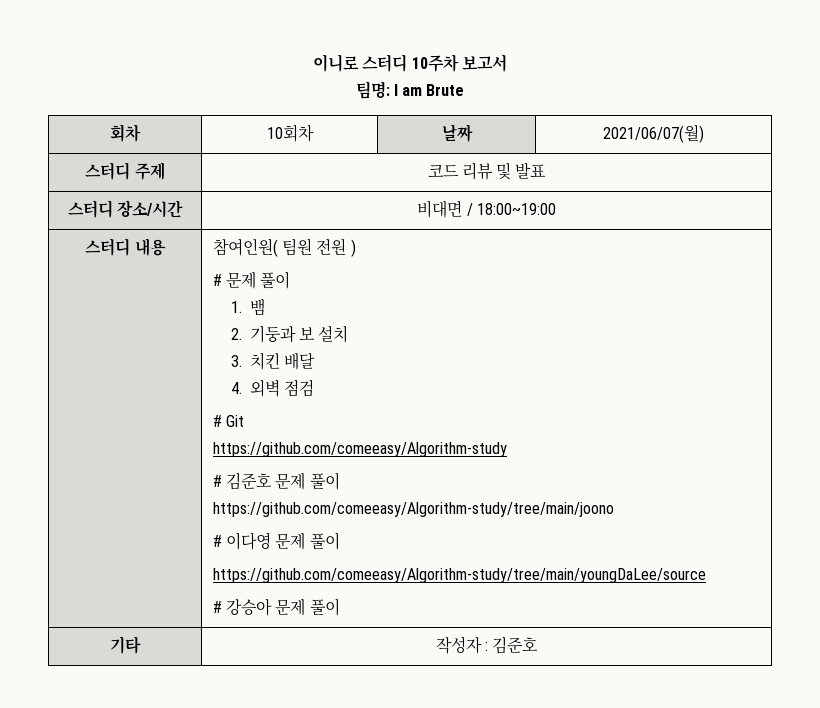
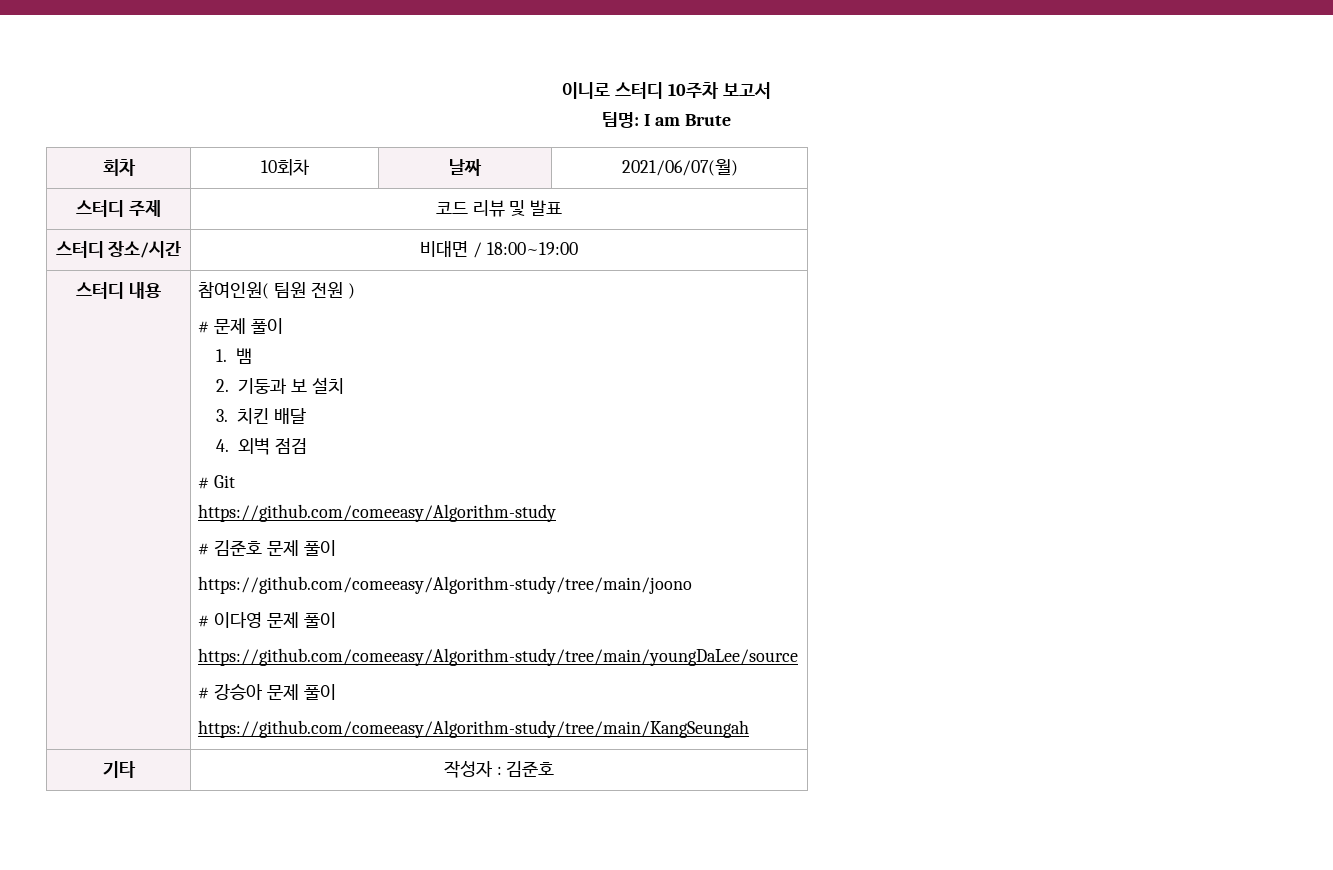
(340, 607) none -> [198,720,750,738] // https://github.com/comeeasy/Algorithm-study/tree/main/KangSeungah

